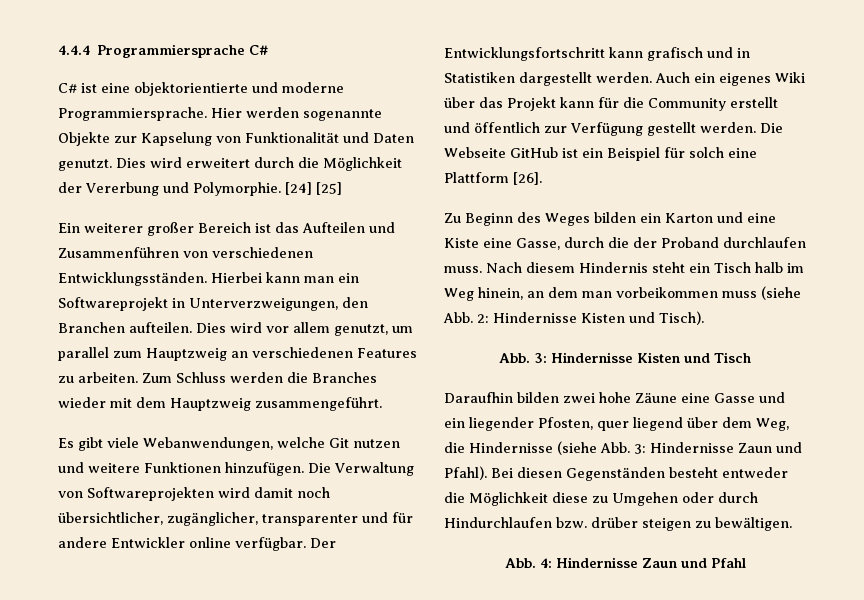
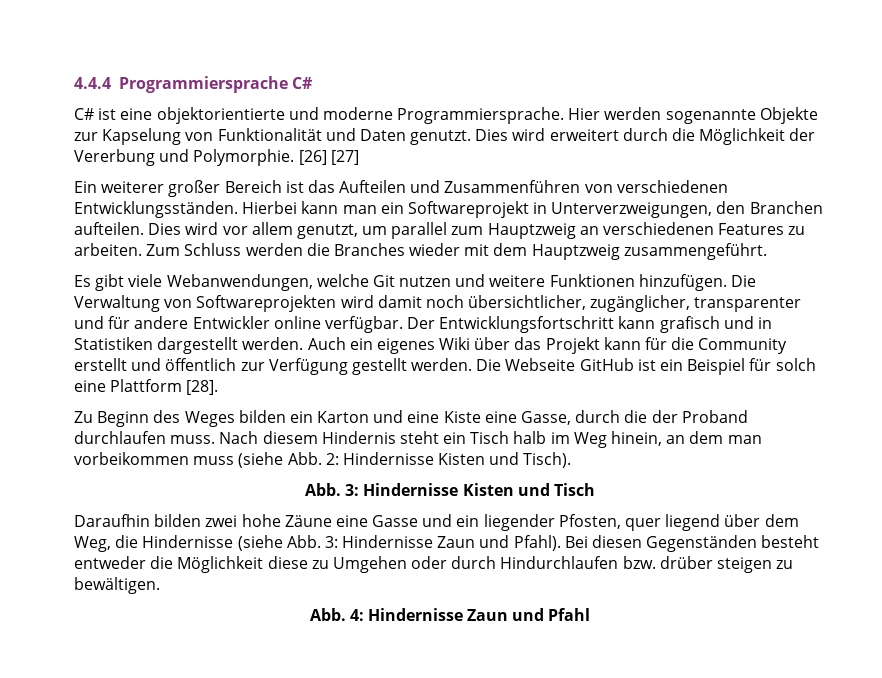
[285,182,342,195] [24] [25] -> [298,150,359,165] [26] [27]
[513,172,542,185] [26]. -> [186,380,219,395] [28].

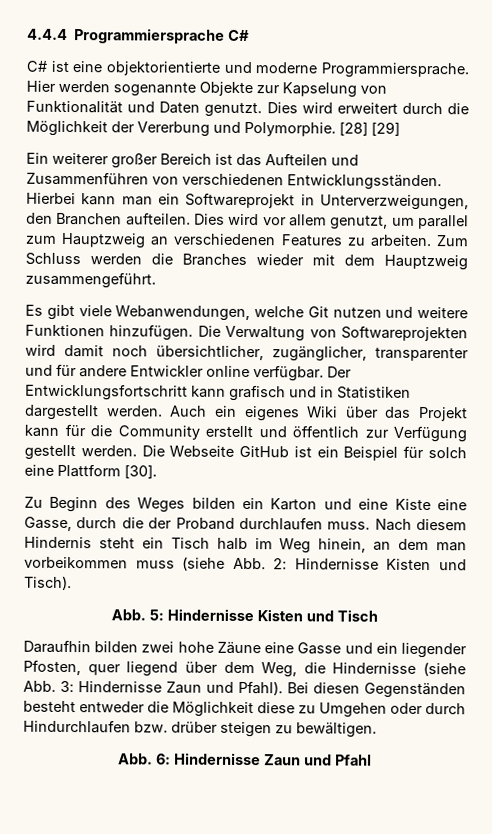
[298,150,359,165] [26] [27] -> [339,121,400,136] [28] [29]
[186,380,219,395] [28]. -> [124,464,157,479] [30].
[345,484,360,496] 3: -> [149,609,164,621] 5:
[349,609,364,621] 4: -> [155,753,171,765] 6:

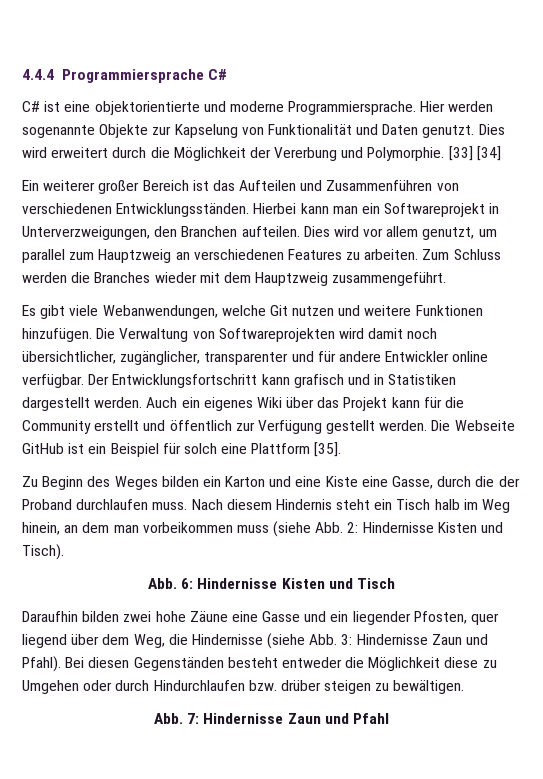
[339,121,400,136] [28] [29] -> [448,146,501,161] [33] [34]
[124,464,157,479] [30]. -> [314,442,342,457] [35].
[149,609,164,621] 5: -> [181,578,194,589] 6:
[155,753,171,765] 6: -> [187,713,200,724] 7:

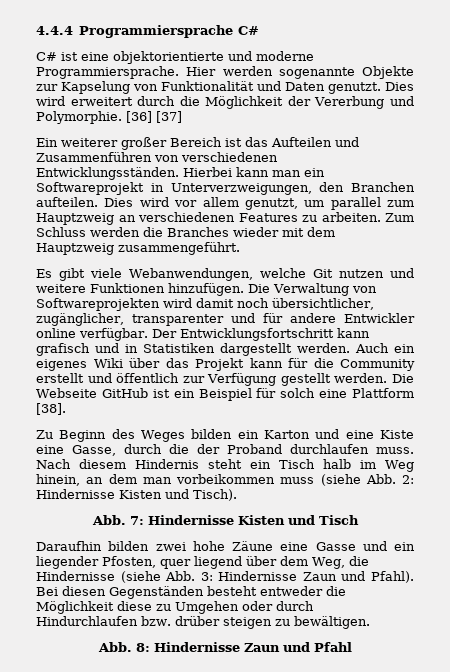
[448,146,501,161] [33] [34] -> [126,111,182,123] [36] [37]
[314,442,342,457] [35]. -> [36,403,66,415] [38].
[181,578,194,589] 6: -> [129,516,144,525] 7:
[187,713,200,724] 7: -> [135,643,150,652] 8:

